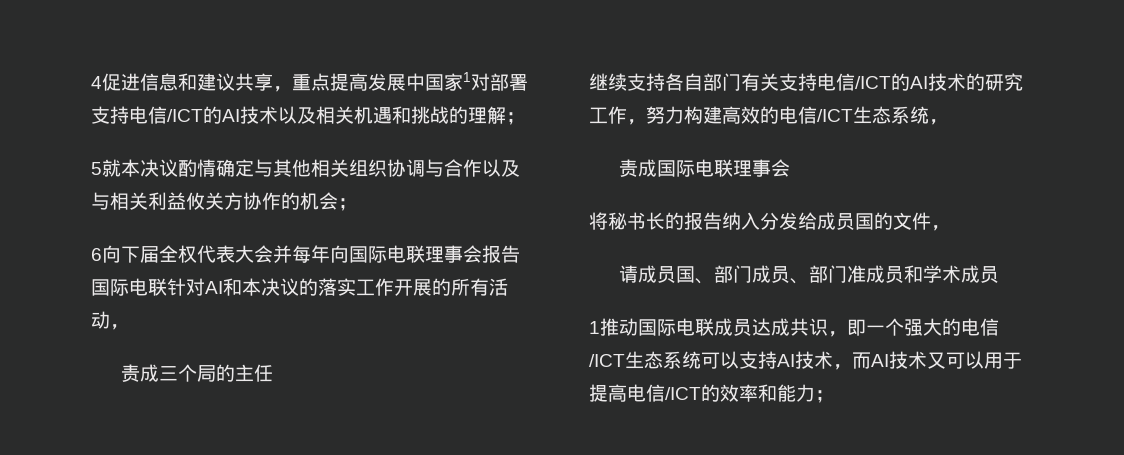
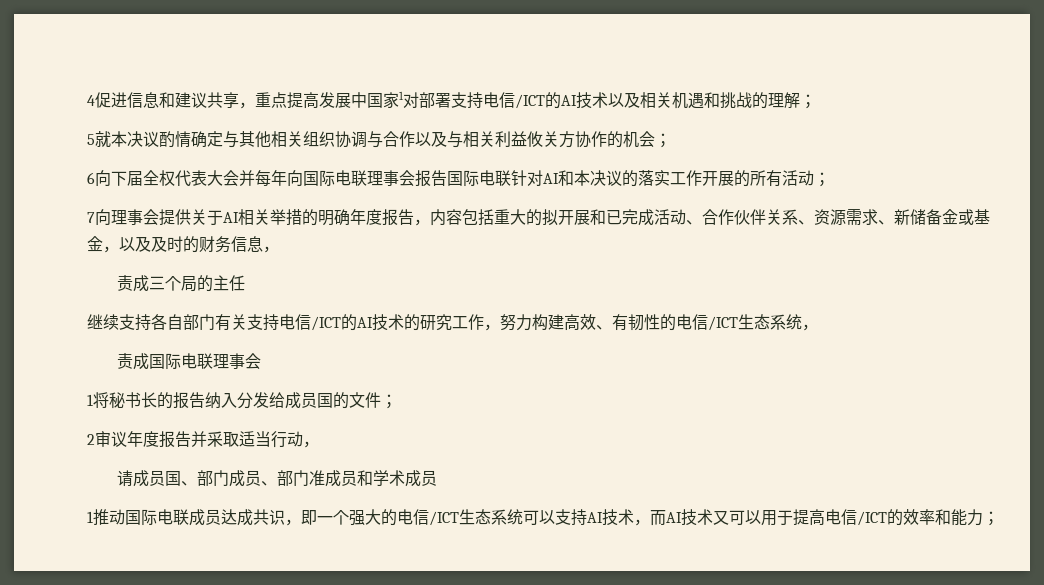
(110, 320) none -> [814,172,830,187] [87,209,990,226] [87,236,263,253] ； // 7向理事会提供关于AI相关举措的明确年度报告，内容包括重大的拟开展和已完成活动、合作伙伴关系、资源需求、新储备金或基金，以及及时的财务信息
(760, 115) none -> [596,314,660,331] 、有韧性
(791, 168) none -> [87,394,93,406] 1
(931, 221) none -> [381,394,397,409] [87,431,303,448] ； // 2审议年度报告并采取适当行动

